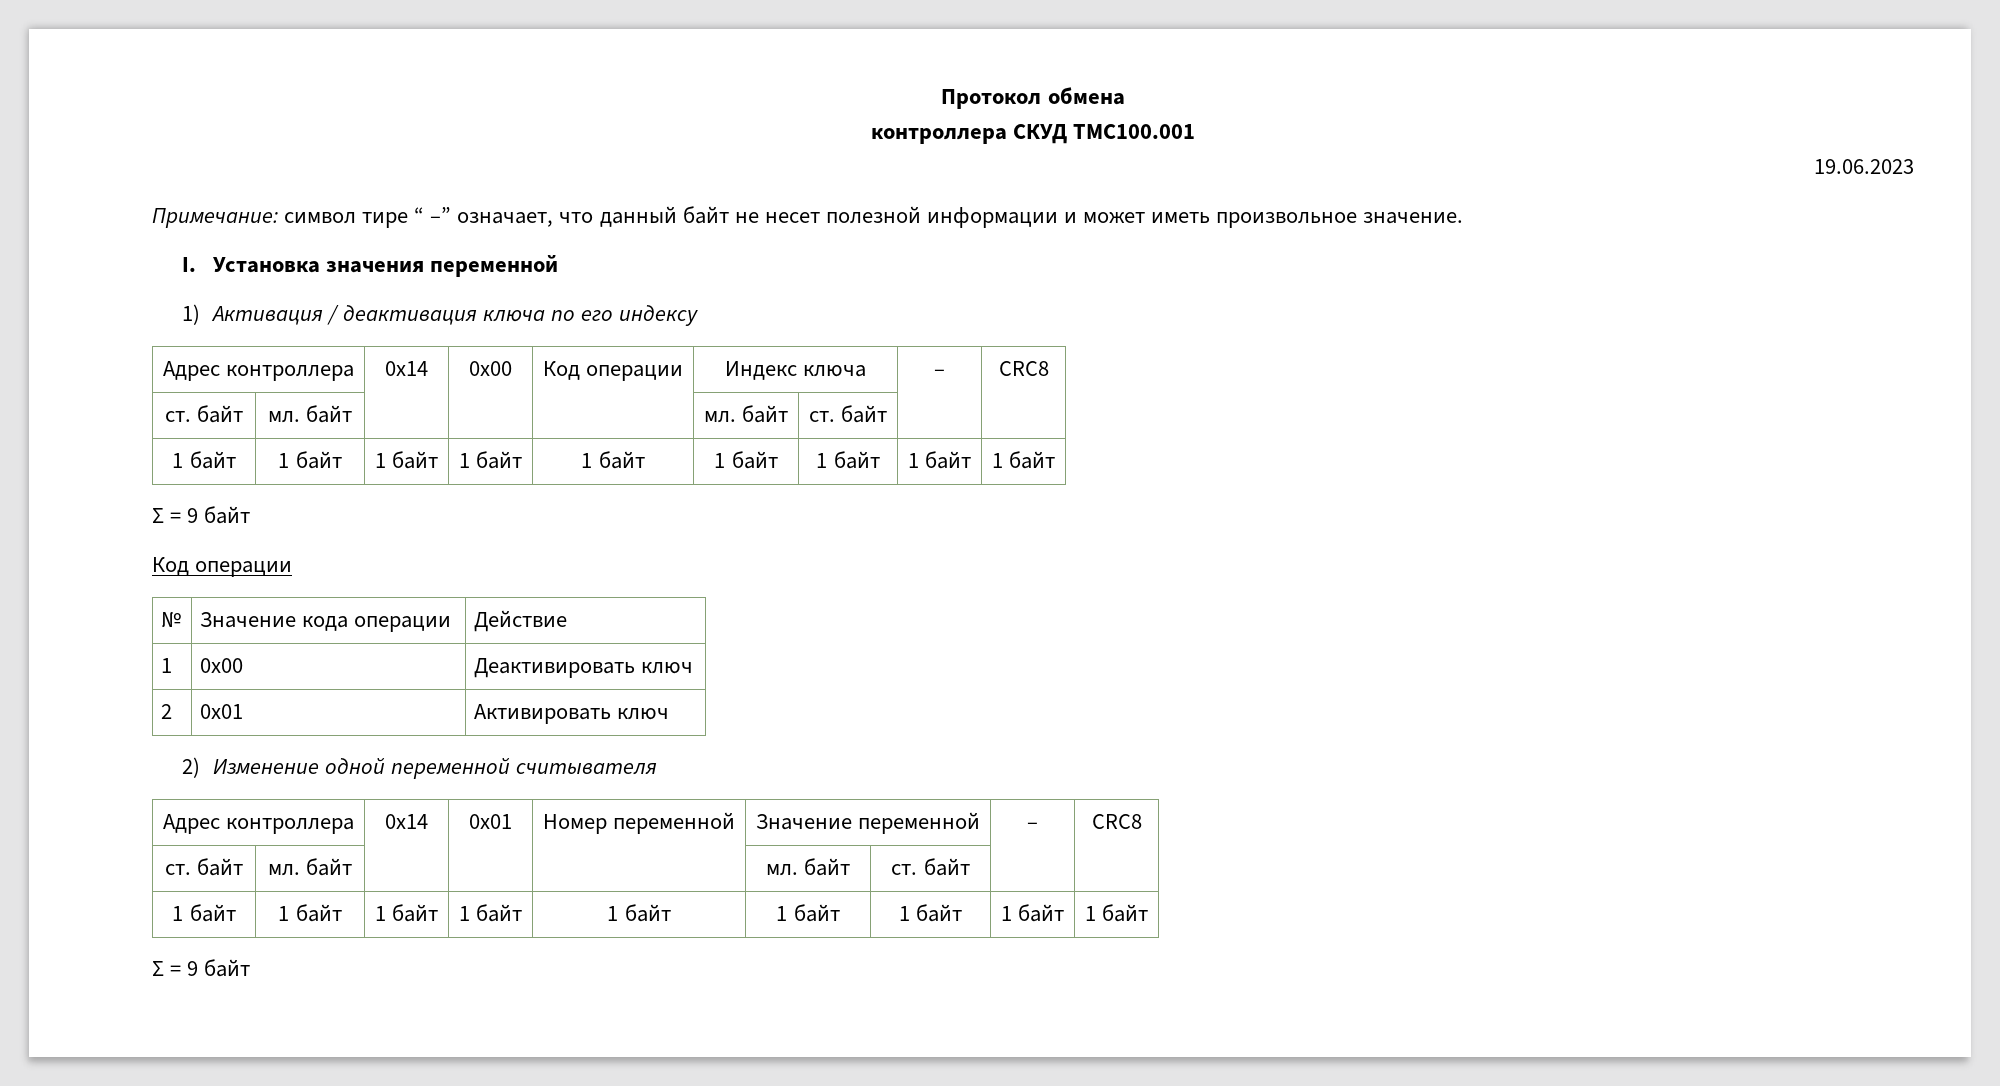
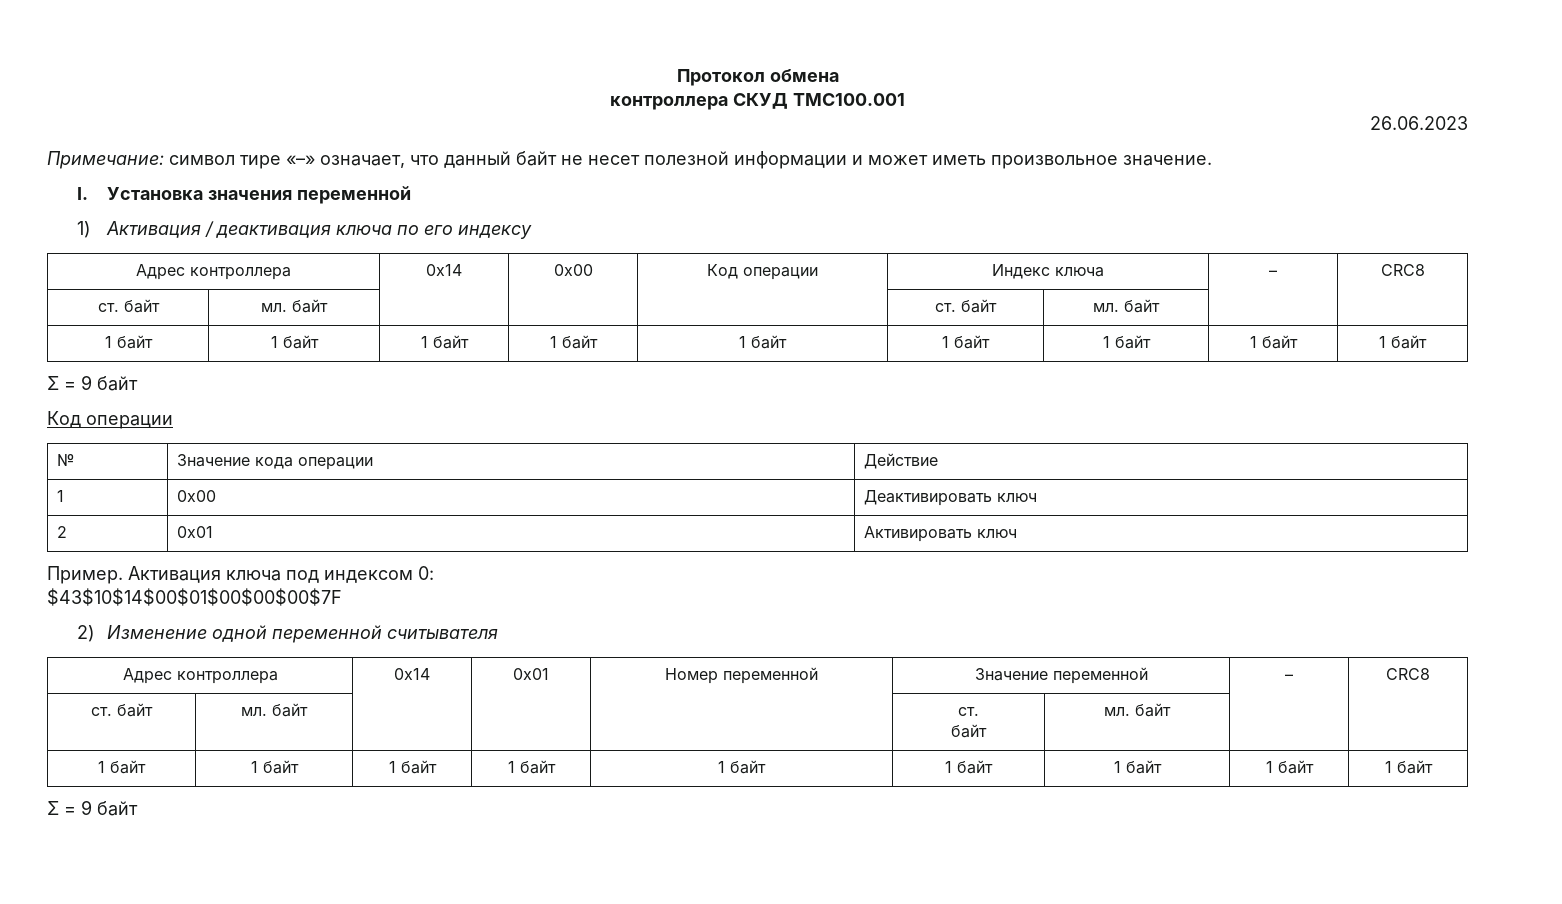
[1814,159,1914,174] 19.06.2023 -> [1370,116,1468,130] 26.06.2023
[414,207,452,223] “ –” -> [286,155,315,165] «–»
[703,405,789,423] [808,411,835,422] мл. байт | ст. -> [935,299,997,313] [1093,303,1119,312] ст. байт | мл.
(670, 714) none -> [47,566,434,584] [47,588,342,606] // Пример. Активация ключа под индексом 0: // $43$10$14$00$01$00$00$00$7F
[765,858,851,876] [891,864,918,875] мл. байт | ст. -> [958,707,979,716] [951,724,987,738] [1104,707,1130,716] ст. // байт | мл.

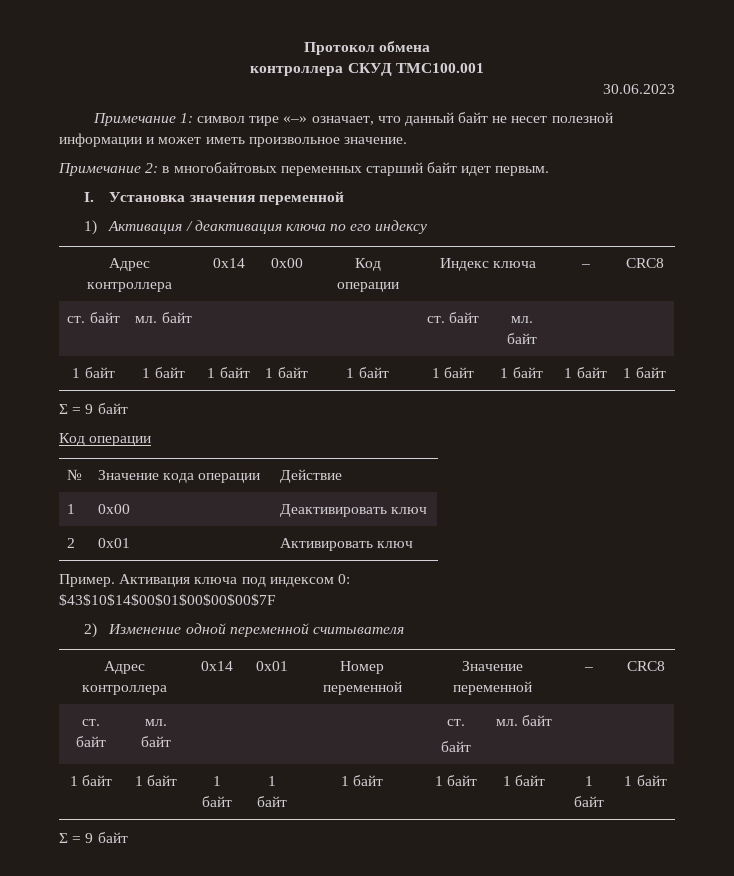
[1370,116,1468,130] [47,151,164,169] 26.06.2023 // Примечание: -> [603,84,675,94] [92,113,193,126] 30.06.2023 // Примечание 1:
(1212, 160) none -> [58,162,550,176] // Примечание 2: в многобайтовых переменных старший байт идет первым.

